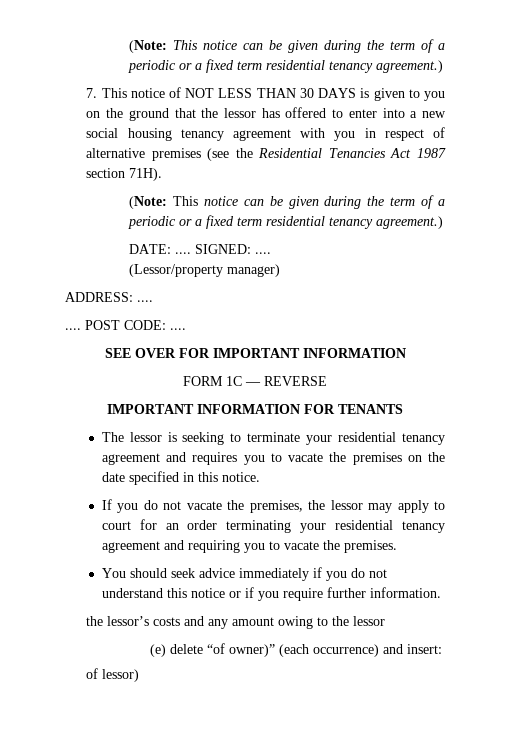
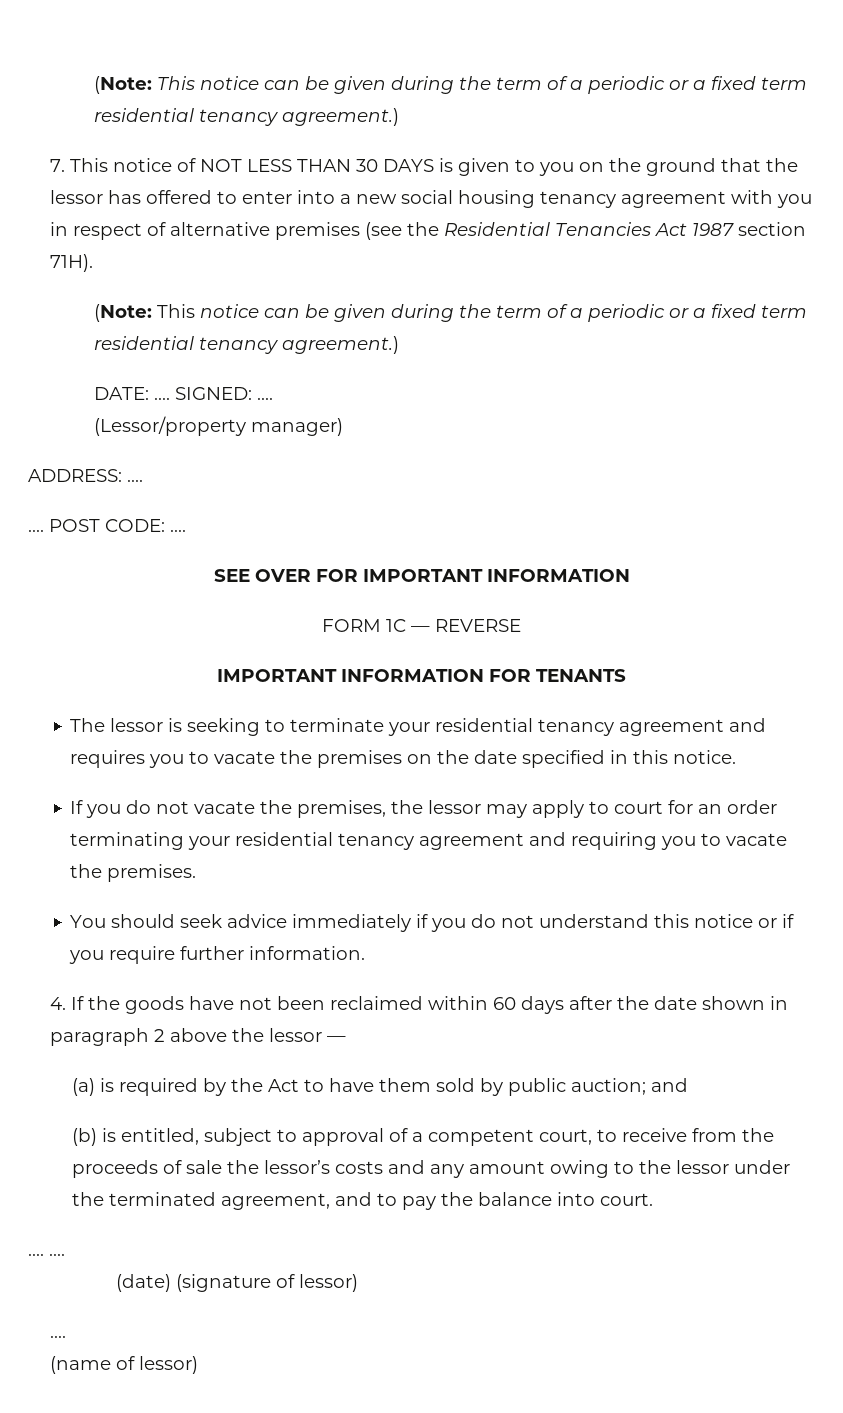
(441, 592) none -> [50,996,789,1014] [50,1028,347,1046] [72,1078,689,1096] [72,1128,775,1146] [72,1160,223,1178] 4. If the goods have not been reclaimed within 60 days after the date shown in paragraph 2 above the lessor — // (a) is required by the Act to have them sold by public auction; and // (b) is entitled, subject to approval of a competent court, to receive from the proceeds of sale
[150,643,443,657] // (e) delete “of owner)” (each occurrence) and insert: // -> [734,1160,791,1174] [72,1192,654,1210] [28,1253,65,1256] [116,1274,359,1292] [50,1335,67,1338] [50,1356,112,1374] under the terminated agreement, and to pay the balance into court. // .... .... // (date) (signature of lessor) // .... // (name

